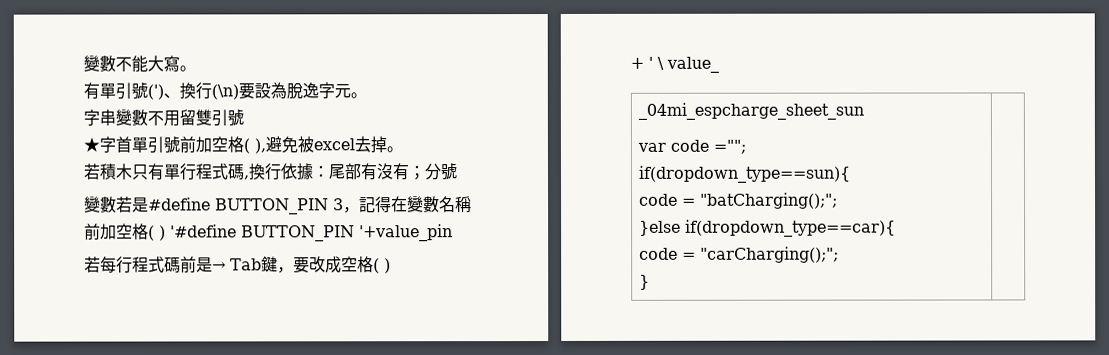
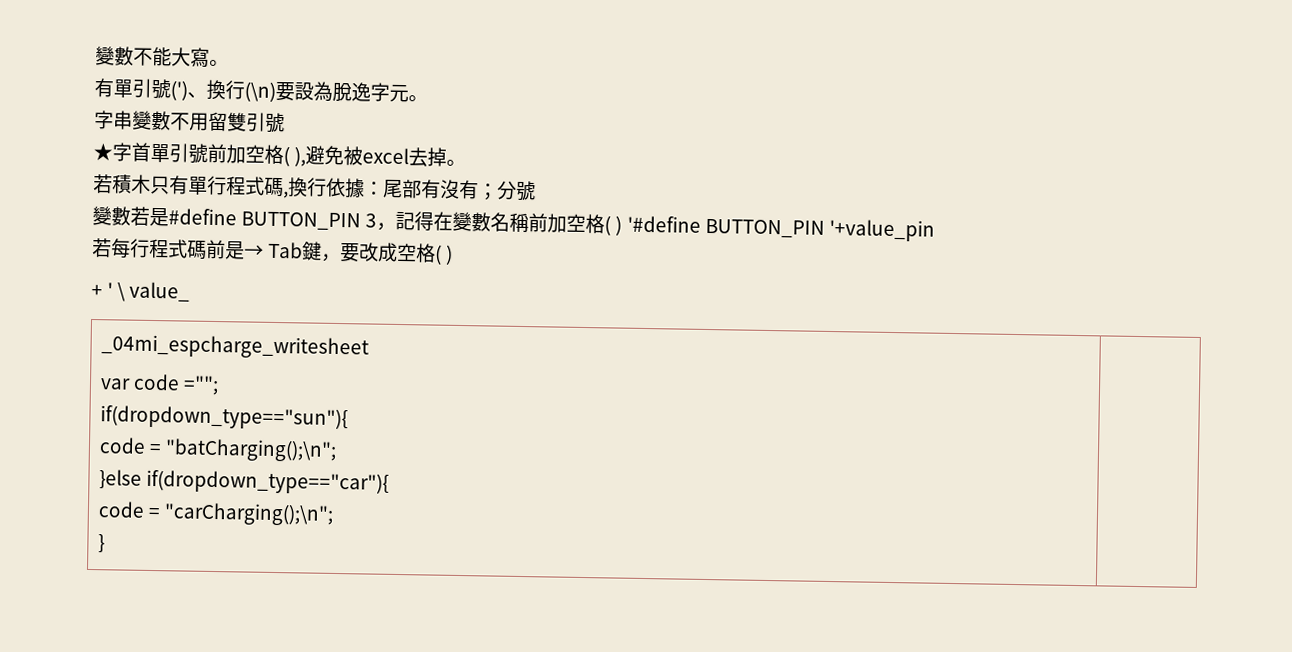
[638,102,865,120] _04mi_espcharge_sheet_sun -> [100,334,369,360] _04mi_espcharge_writesheet
[638,165,852,183] [639,192,839,209] if(dropdown_type==sun){ // code = "batCharging();"; -> [99,405,348,431] [98,437,337,462] if(dropdown_type=="sun"){ // code = "batCharging();\n";
[685,219,897,237] [639,246,840,263] if(dropdown_type==car){ // code = "carCharging();"; -> [145,469,389,495] [97,501,334,526] if(dropdown_type=="car"){ // code = "carCharging();\n";

